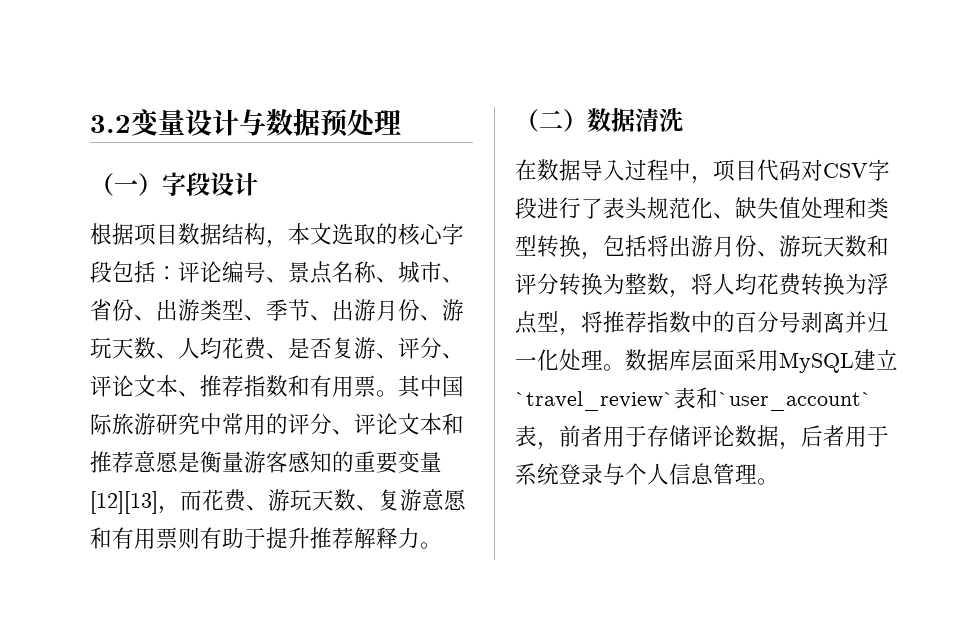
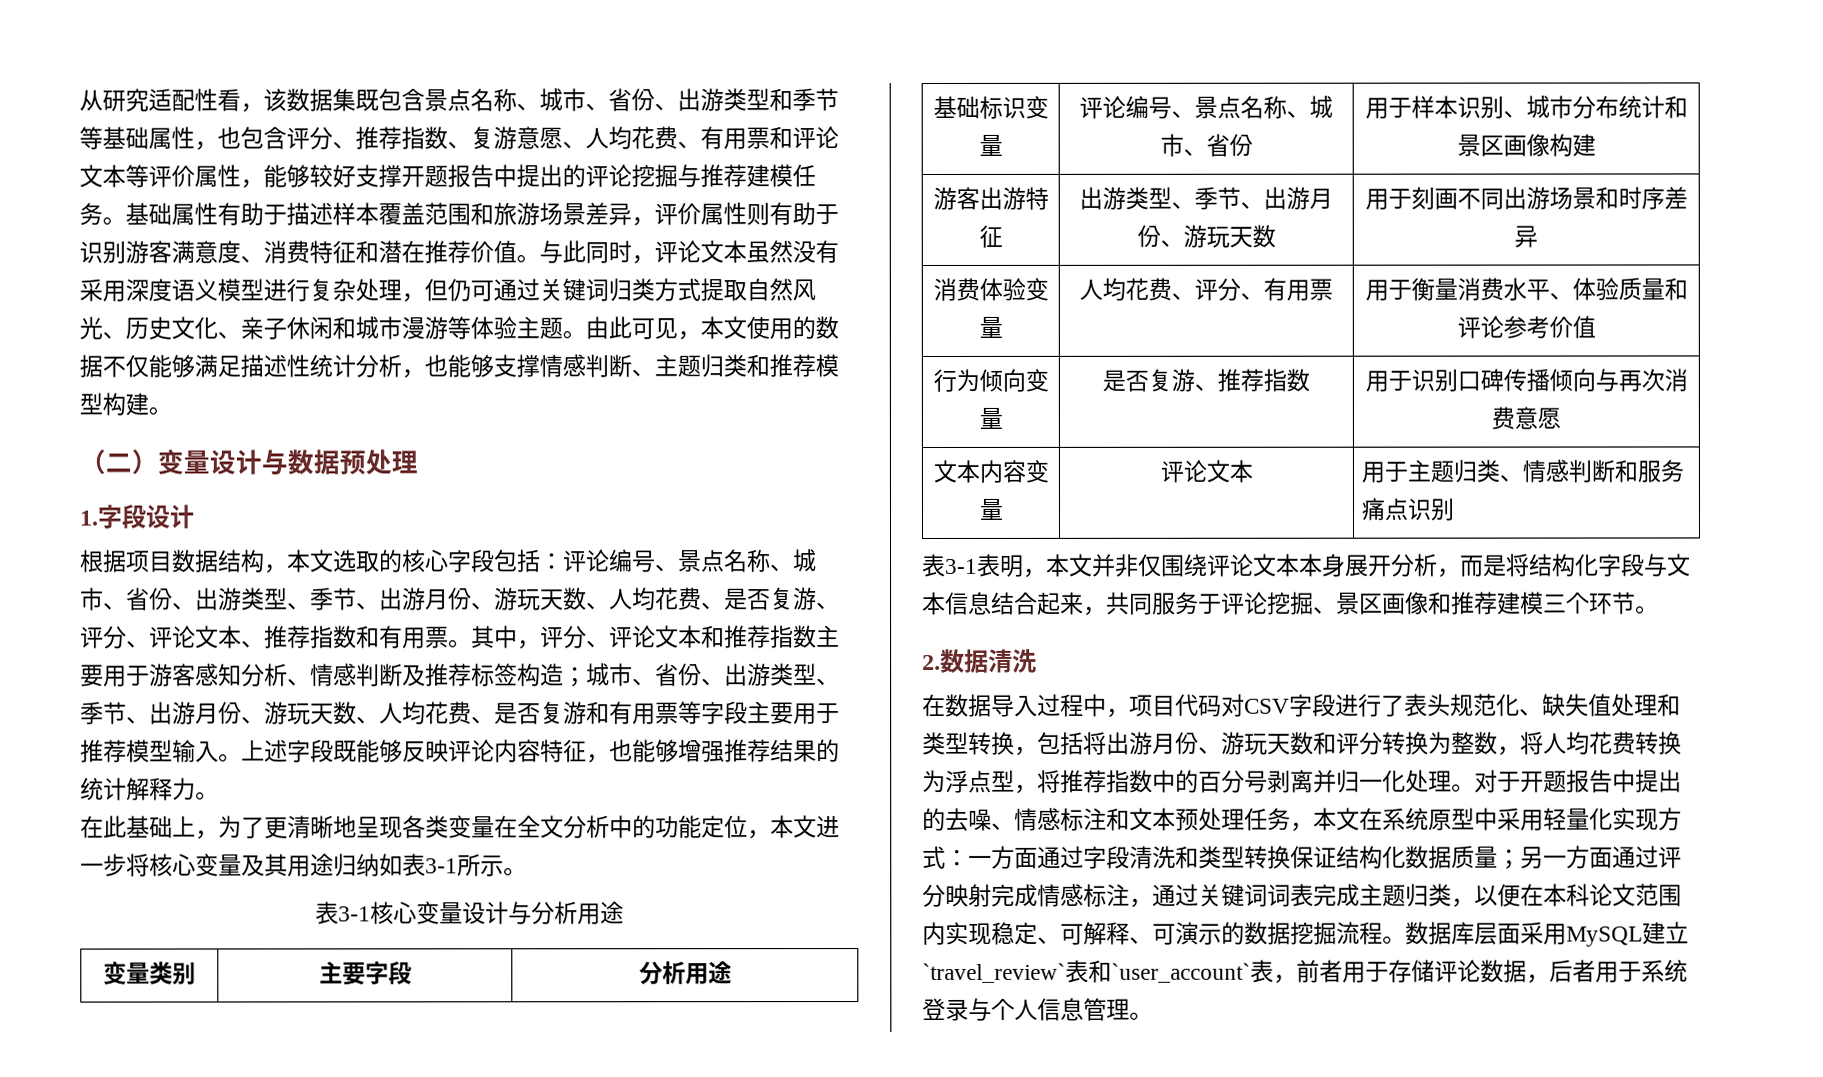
[90,115,131,133] 3.2 -> [79,88,839,113] [79,126,839,151] [79,164,816,189] [79,202,839,227] [79,240,839,265] [79,278,816,303] [79,316,839,341] [79,354,839,379] [79,392,172,416] [79,449,158,475] 从研究适配性看，该数据集既包含景点名称、城市、省份、出游类型和季节等基础属性，也包含评分、推荐指数、复游意愿、人均花费、有用票和评论文本等评价属性，能够较好支撑开题报告中提出的评论挖掘与推荐建模任务。基础属性有助于描述样本覆盖范围和旅游场景差异，评价属性则有助于识别游客满意度、消费特征和潜在推荐价值。与此同时，评论文本虽然没有采用深度语义模型进行复杂处理，但仍可通过关键词归类方式提取自然风光、历史文化、亲子休闲和城市漫游等体验主题。由此可见，本文使用的数据不仅能够满足描述性统计分析，也能够支撑情感判断、主题归类和推荐模型构建。 // （二）
[90,173,162,196] （一） -> [79,510,98,526] 1.
[442,375,464,397] [90,413,288,435] 国际旅游研究中常用的 -> [517,640,541,650] ，
[134,451,442,474] [90,489,466,514] [90,527,442,549] [515,109,587,132] 意愿是衡量游客感知的重要变量[12][13]，而花费、游玩天数、复游意愿和有用票则有助于提升推荐解释力。 // （二） -> [770,625,840,649] [80,663,840,688] [80,701,840,725] [80,739,840,764] [80,777,219,801] [80,815,840,840] [80,853,527,877] [315,901,624,925] [103,960,196,985] [318,961,412,986] [638,961,732,985] [932,95,1049,119] [978,134,1003,156] [1079,95,1333,119] [1159,133,1253,157] [1364,95,1688,119] [1456,133,1596,157] [932,186,1049,210] [978,224,1003,248] [1079,186,1333,210] [1136,224,1276,248] [1364,186,1688,210] [1514,225,1538,248] [932,277,1049,301] [978,316,1003,338] [1079,277,1333,301] [1364,277,1688,301] [1456,315,1596,339] [932,368,1049,392] [978,407,1003,429] [1102,368,1310,392] [1364,368,1688,392] [1491,406,1561,430] [932,459,1049,483] [978,498,1003,520] [1159,459,1253,483] [1361,459,1685,483] [1361,497,1455,521] [922,553,1691,578] [922,591,1659,616] [922,654,941,670] 指数主要用于游客感知分析、情感判断及推荐标签构造；城市、省份、出游类型、季节、出游月份、游玩天数、人均花费、是否复游和有用票等字段主要用于推荐模型输入。上述字段既能够反映评论内容特征，也能够增强推荐结果的统计解释力。 // 在此基础上，为了更清晰地呈现各类变量在全文分析中的功能定位，本文进一步将核心变量及其用途归纳如表3-1所示。 // 表3-1核心变量设计与分析用途 // 变量类别 | 主要字段 | 分析用途 // 基础标识变量 | 评论编号、景点名称、城市、省份 | 用于样本识别、城市分布统计和景区画像构建 // 游客出游特征 | 出游类型、季节、出游月份、游玩天数 | 用于刻画不同出游场景和时序差异 // 消费体验变量 | 人均花费、评分、有用票 | 用于衡量消费水平、体验质量和评论参考价值 // 行为倾向变量 | 是否复游、推荐指数 | 用于识别口碑传播倾向与再次消费意愿 // 文本内容变量 | 评论文本 | 用于主题归类、情感判断和服务痛点识别 // 表3-1表明，本文并非仅围绕评论文本本身展开分析，而是将结构化字段与文本信息结合起来，共同服务于评论挖掘、景区画像和推荐建模三个环节。 // 2.
(625, 367) none -> [1474,769,1682,793] [922,807,1682,832] [922,845,1682,870] [922,883,1682,908] [922,921,1406,945] 对于开题报告中提出的去噪、情感标注和文本预处理任务，本文在系统原型中采用轻量化实现方式：一方面通过字段清洗和类型转换保证结构化数据质量；另一方面通过评分映射完成情感标注，通过关键词词表完成主题归类，以便在本科论文范围内实现稳定、可解释、可演示的数据挖掘流程。

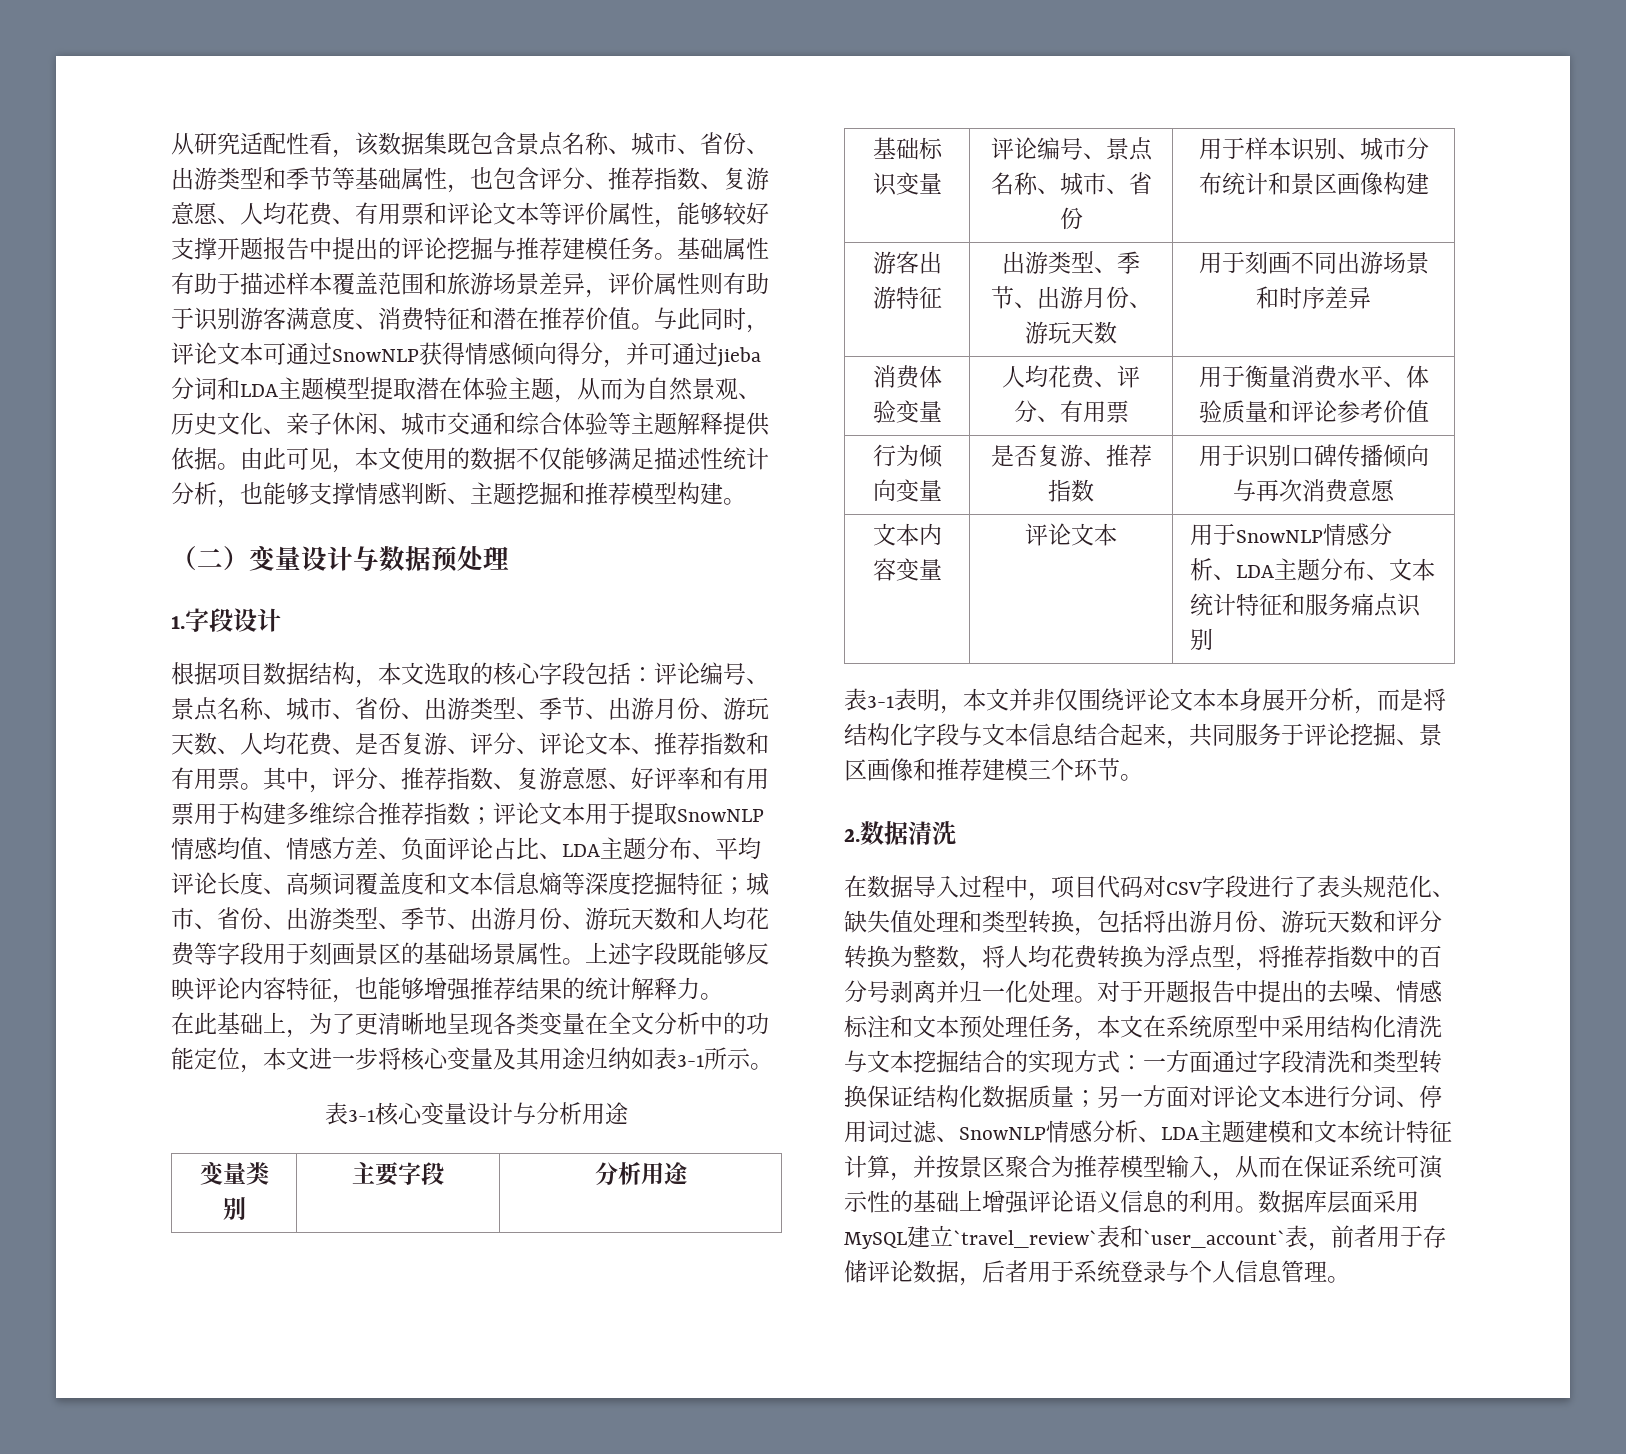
[746,240,839,264] [79,278,816,303] [79,316,103,340] 虽然没有采用深度语义模型进行复杂处理，但仍可通过关键词归类方式提取自然风光 -> [263,342,761,368] [171,377,738,403] 可通过SnowNLP获得情感倾向得分，并可通过jieba分词和LDA主题模型提取潜在体验主题，从而为自然景观
[332,316,563,340] 和城市漫游等体验主题 -> [378,412,770,436] [171,447,217,470] 、城市交通和综合体验等主题解释提供依据
[700,354,747,378] 归类 -> [516,482,562,505] 挖掘
[609,625,840,649] [80,663,564,687] 评论文本和推荐指数主要用于游客感知分析、情感判断及推荐标签构造 -> [401,767,769,790] [171,802,764,825] [171,837,761,861] [171,872,723,896] 推荐指数、复游意愿、好评率和有用票用于构建多维综合推荐指数；评论文本用于提取SnowNLP情感均值、情感方差、负面评论占比、LDA主题分布、平均评论长度、高频词覆盖度和文本信息熵等深度挖掘特征
[356,701,840,725] [80,739,219,763] 、人均花费、是否复游和有用票等字段主要用于推荐模型输入 -> [677,907,769,930] [171,942,562,966] 和人均花费等字段用于刻画景区的基础场景属性
[1407,459,1616,483] 主题归类、情感判断 -> [1236,523,1393,546] [1190,558,1436,581] [1190,593,1283,616] SnowNLP情感分析、LDA主题分布、文本统计特征
[1543,807,1613,831] 轻量化 -> [1327,1015,1442,1038] [844,1050,1028,1073] 结构化清洗与文本挖掘结合的
[1612,845,1682,869] [922,883,1682,908] [922,921,1383,945] 通过评分映射完成情感标注，通过关键词词表完成主题归类，以便在本科论文范围内实现稳定、可解释、可演示的数据挖掘流程 -> [1189,1085,1442,1108] [844,1120,1452,1143] [844,1155,1444,1181] [844,1190,1235,1214] 对评论文本进行分词、停用词过滤、SnowNLP情感分析、LDA主题建模和文本统计特征计算，并按景区聚合为推荐模型输入，从而在保证系统可演示性的基础上增强评论语义信息的利用

